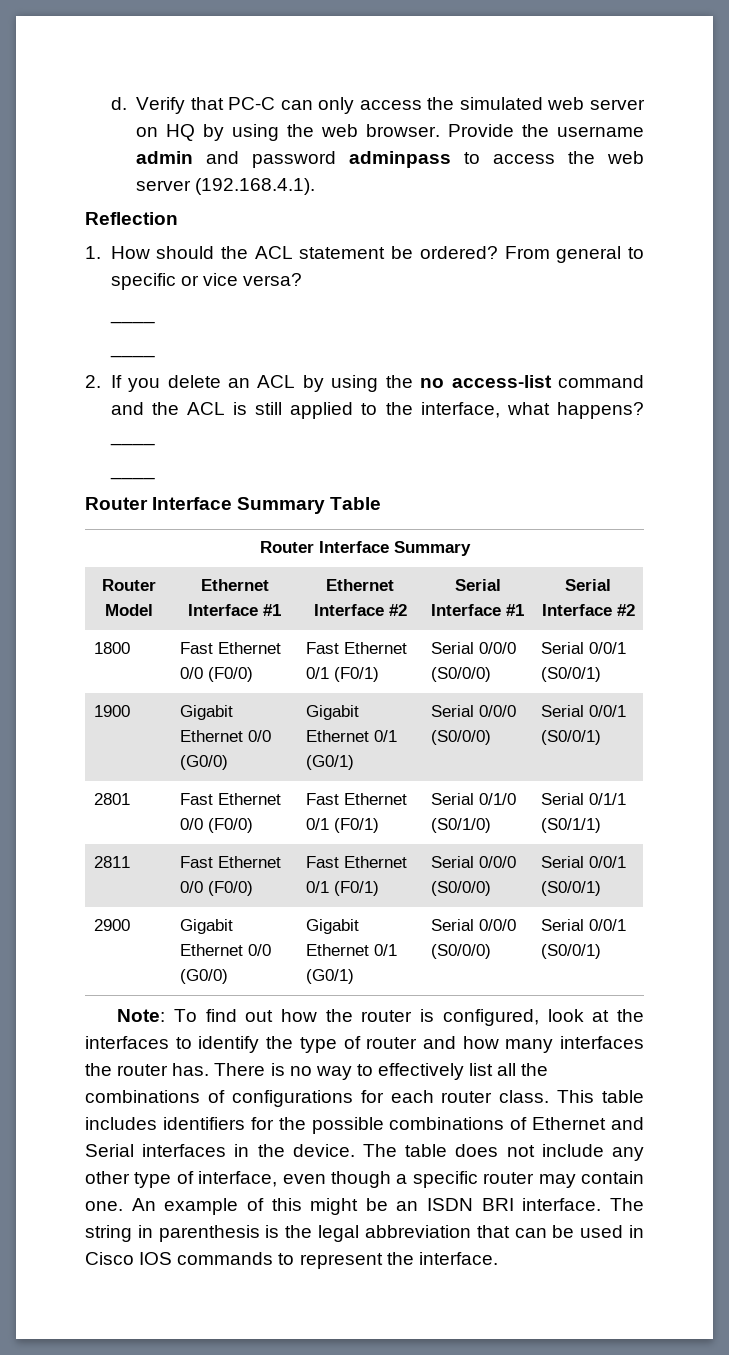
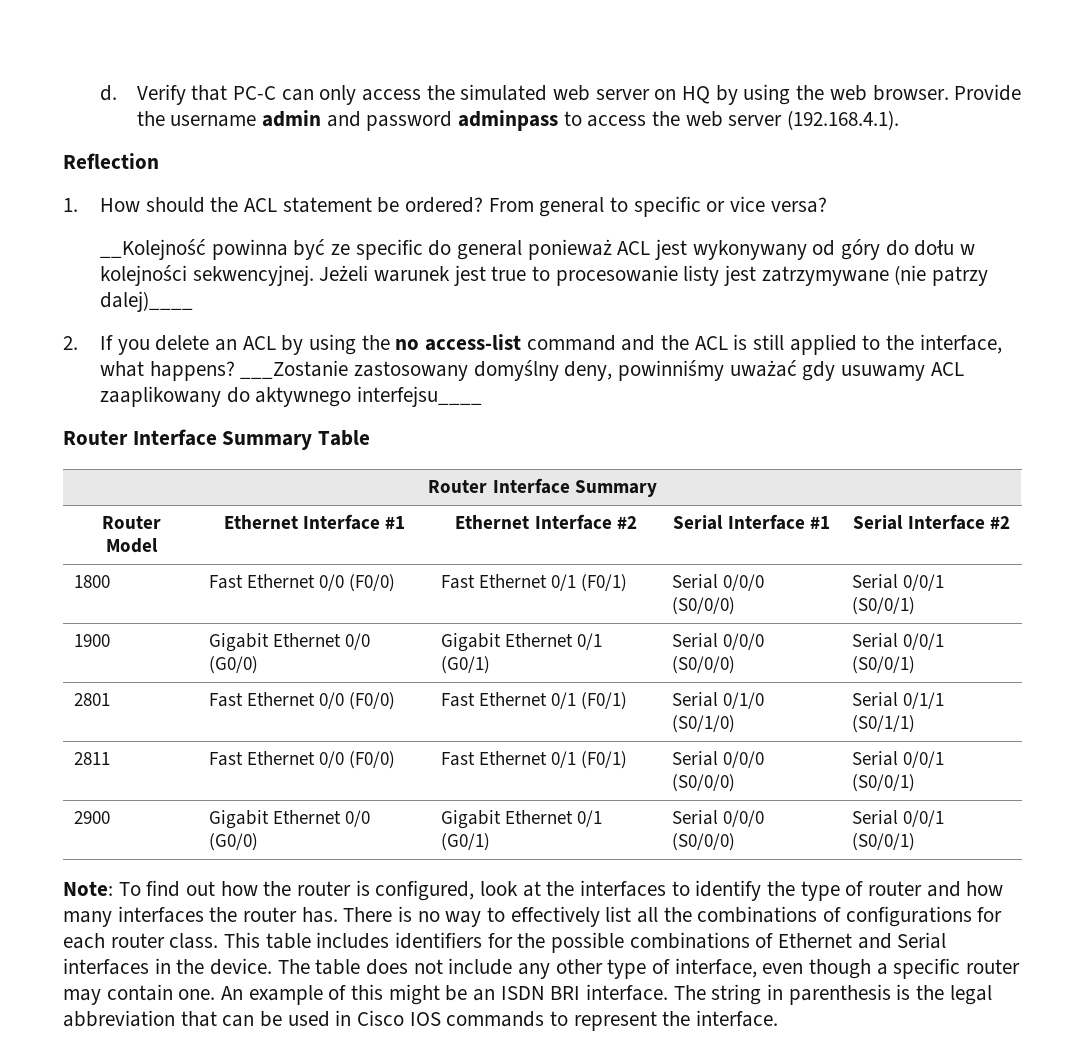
[109,320,155,324] [109,354,155,358] ____ // ____ -> [99,239,975,260] [99,265,988,286] [99,291,193,312] __Kolejność powinna być ze specific do general ponieważ ACL jest wykonywany od góry do dołu w kolejności sekwencyjnej. Jeżeli warunek jest true to procesowanie listy jest zatrzymywane (nie patrzy dalej)____
[109,442,155,446] [109,476,155,480] ____ // ____ -> [240,360,964,381] [99,386,482,407] ___Zostanie zastosowany domyślny deny, powinniśmy uważać gdy usuwamy ACL zaaplikowany do aktywnego interfejsu____

